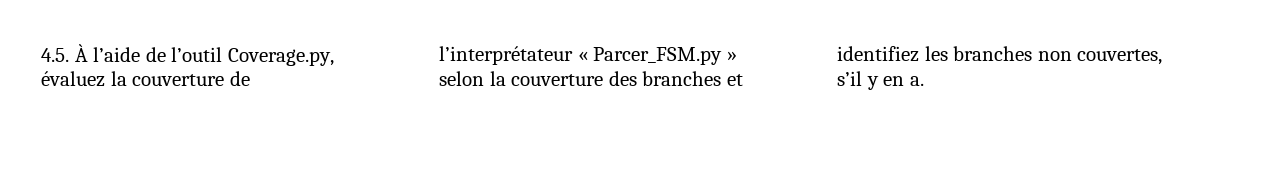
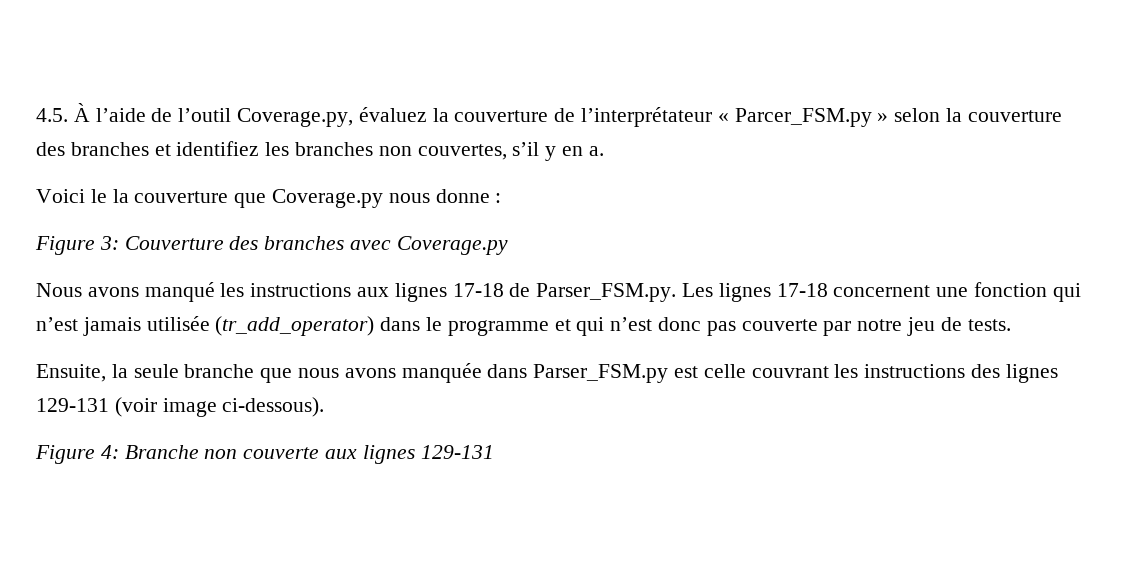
(924, 81) none -> [36,189,502,208] [35,236,508,255] [36,282,1081,302] [36,316,1011,336] [36,363,1058,383] [36,397,325,417] [35,445,494,464] // Voici le la couverture que Coverage.py nous donne : // Figure 3: Couverture des branches avec Coverage.py // Nous avons manqué les instructions aux lignes 17-18 de Parser_FSM.py. Les lignes 17-18 concernent une fonction qui n’est jamais utilisée (tr_add_operator) dans le programme et qui n’est donc pas couverte par notre jeu de tests. // Ensuite, la seule branche que nous avons manquée dans Parser_FSM.py est celle couvrant les instructions des lignes 129-131 (voir image ci-dessous). // Figure 4: Branche non couverte aux lignes 129-131

